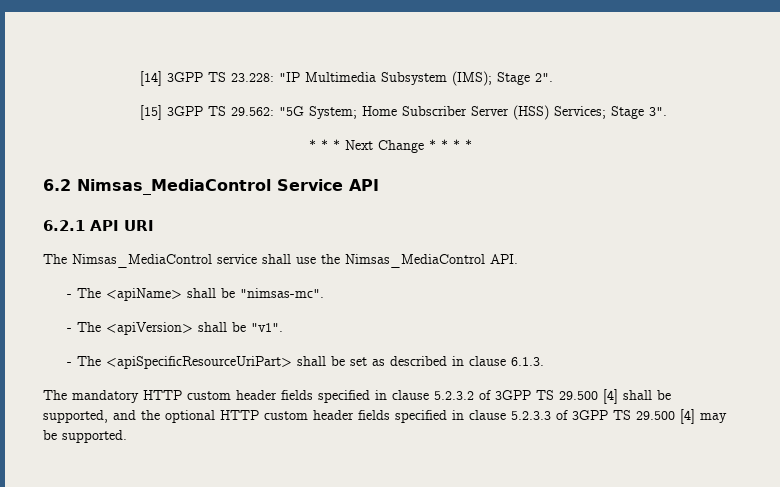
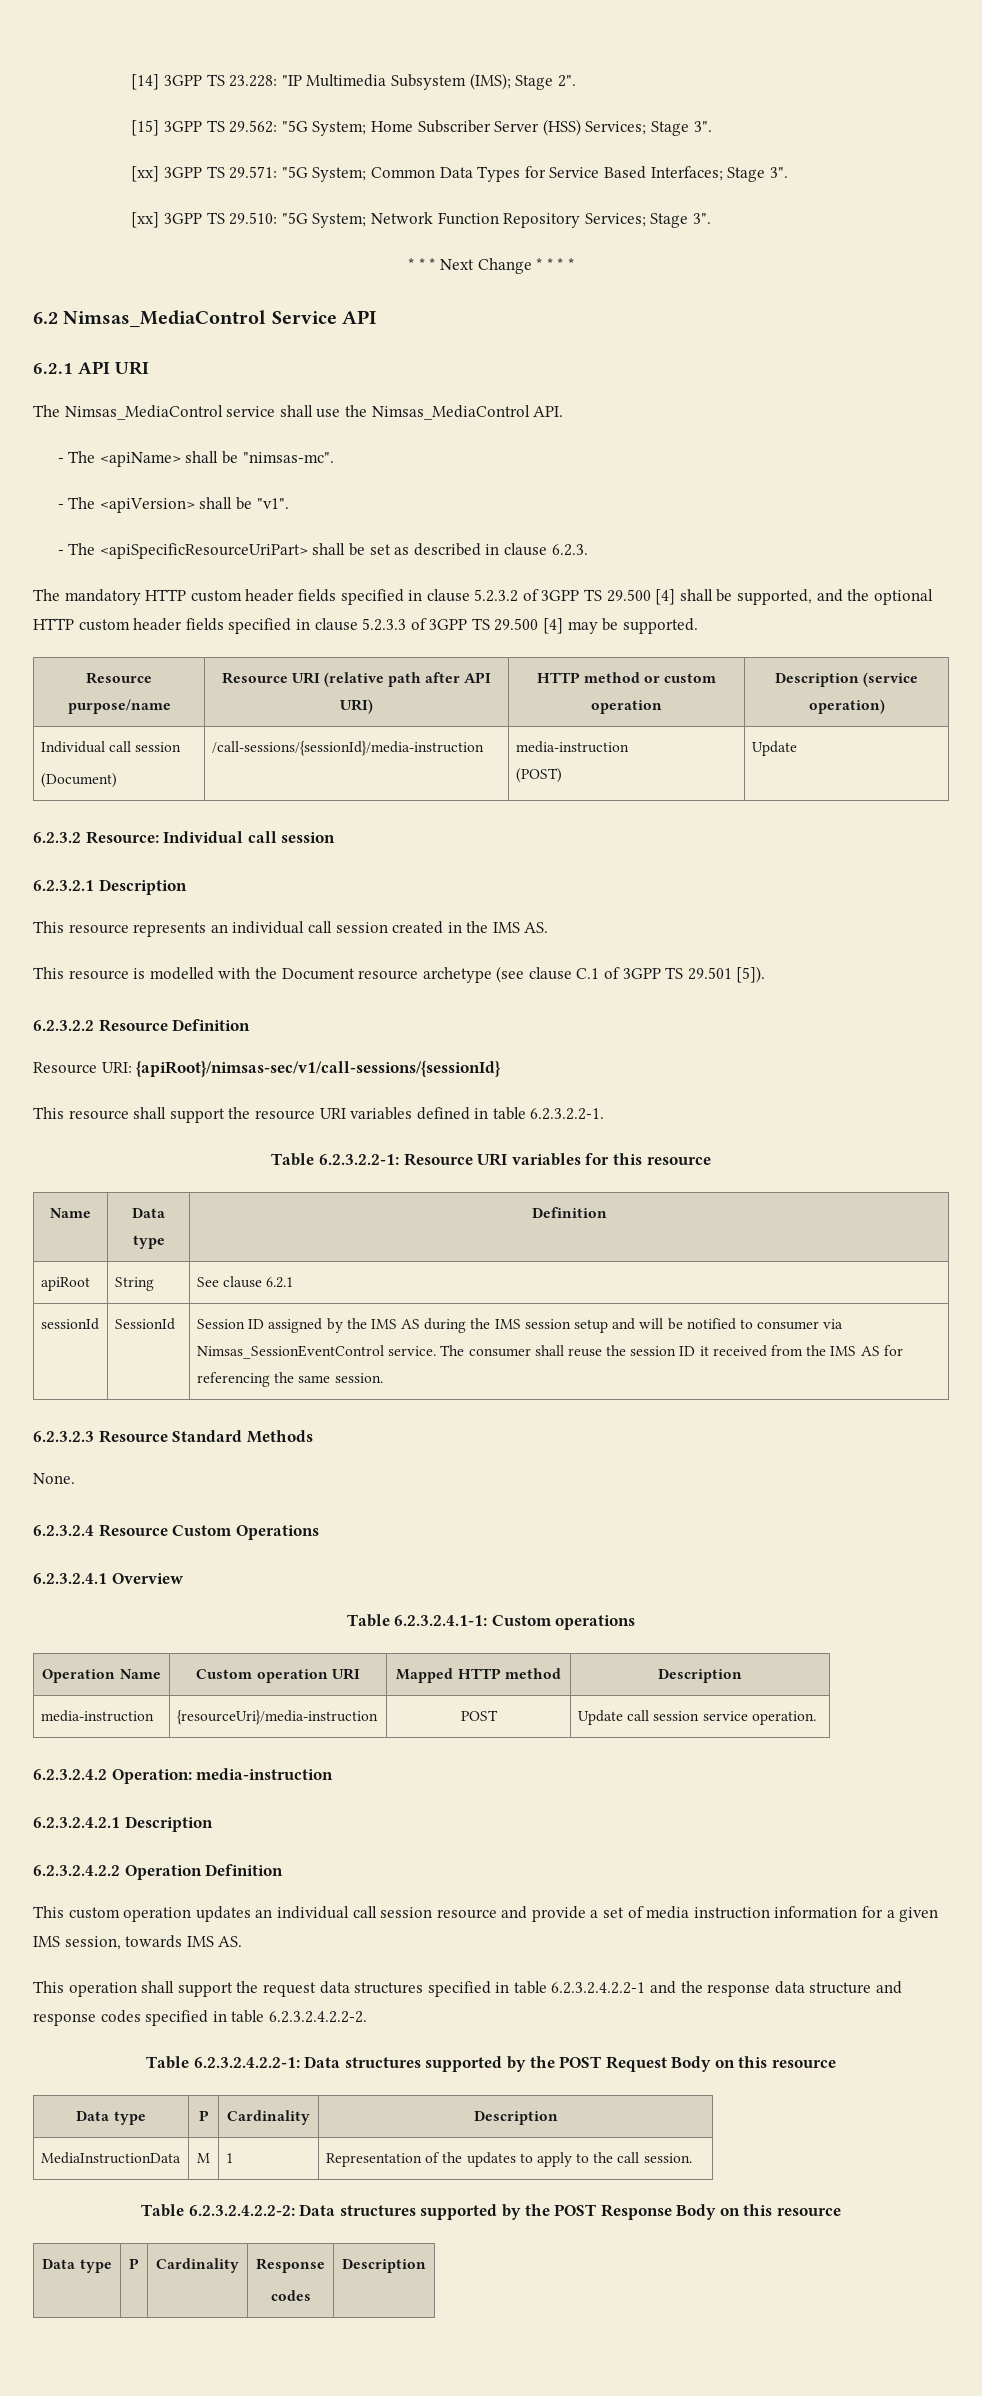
(668, 111) none -> [131,166,788,182] [131,212,711,228] // [xx] 3GPP TS 29.571: "5G System; Common Data Types for Service Based Interfaces; Stage 3". // [xx] 3GPP TS 29.510: "5G System; Network Function Repository Services; Stage 3".
[511,357,545,366] 6.1.3. -> [551,544,588,556] 6.2.3.
(127, 436) none -> [86,672,152,684] [67,699,171,714] [221,672,492,687] [339,699,373,714] [536,672,717,683] [591,700,662,714] [774,672,919,687] [808,699,885,714] [40,741,182,753] [40,773,117,788] [211,741,484,756] [515,741,629,753] [515,768,562,783] [751,741,797,756] [33,831,336,844] [33,879,187,895] [33,921,549,937] [33,966,766,983] [33,1019,251,1032] [33,1061,502,1077] [33,1107,605,1123] [271,1153,711,1166] [50,1208,91,1218] [132,1208,165,1218] [132,1235,165,1249] [531,1207,607,1218] [40,1277,90,1291] [114,1277,154,1291] [196,1276,294,1288] [40,1318,99,1330] [114,1318,175,1330] [196,1318,844,1333] [196,1345,903,1359] [196,1372,383,1387] [33,1430,313,1443] [33,1473,75,1484] [33,1524,319,1540] [33,1573,184,1584] [346,1614,636,1630] [42,1669,161,1683] [196,1668,360,1683] [396,1668,561,1683] [658,1669,742,1683] [40,1710,154,1722] [176,1710,378,1725] [460,1710,498,1721] [577,1710,816,1725] [33,1768,334,1784] [33,1816,213,1832] [33,1864,284,1880] [33,1906,939,1922] [33,1935,243,1950] [33,1981,903,1997] [33,2010,367,2026] [145,2056,837,2072] [76,2111,146,2125] [198,2110,209,2121] [227,2110,310,2125] [473,2111,558,2125] [40,2152,181,2164] [197,2153,210,2163] [225,2153,233,2163] [325,2152,692,2167] [140,2204,842,2220] [42,2259,112,2273] [129,2258,139,2269] [156,2258,239,2273] [256,2258,325,2273] [270,2290,311,2301] [342,2259,426,2273] // Resource purpose/name | Resource URI (relative path after API URI) | HTTP method or custom operation | Description (service operation) // Individual call session // (Document) | /call-sessions/{sessionId}/media-instruction | media-instruction // (POST) | Update // 6.2.3.2 Resource: Individual call session // 6.2.3.2.1 Description // This resource represents an individual call session created in the IMS AS. // This resource is modelled with the Document resource archetype (see clause C.1 of 3GPP TS 29.501 [5]). // 6.2.3.2.2 Resource Definition // Resource URI: {apiRoot}/nimsas-sec/v1/call-sessions/{sessionId} // This resource shall support the resource URI variables defined in table 6.2.3.2.2-1. // Table 6.2.3.2.2-1: Resource URI variables for this resource // Name | Data type | Definition // apiRoot | String | See clause 6.2.1 // sessionId | SessionId | Session ID assigned by the IMS AS during the IMS session setup and will be notified to consumer via Nimsas_SessionEventControl service. The consumer shall reuse the session ID it received from the IMS AS for referencing the same session. // 6.2.3.2.3 Resource Standard Methods // None. // 6.2.3.2.4 Resource Custom Operations // 6.2.3.2.4.1 Overview // Table 6.2.3.2.4.1-1: Custom operations // Operation Name | Custom operation URI | Mapped HTTP method | Description // media-instruction | {resourceUri}/media-instruction | POST | Update call session service operation. // 6.2.3.2.4.2 Operation: media-instruction // 6.2.3.2.4.2.1 Description // 6.2.3.2.4.2.2 Operation Definition // This custom operation updates an individual call session resource and provide a set of media instruction information for a given IMS session, towards IMS AS. // This operation shall support the request data structures specified in table 6.2.3.2.4.2.2-1 and the response data structure and response codes specified in table 6.2.3.2.4.2.2-2. // Table 6.2.3.2.4.2.2-1: Data structures supported by the POST Request Body on this resource // Data type | P | Cardinality | Description // MediaInstructionData | M | 1 | Representation of the updates to apply to the call session. // Table 6.2.3.2.4.2.2-2: Data structures supported by the POST Response Body on this resource // Data type | P | Cardinality | Response // codes | Description

